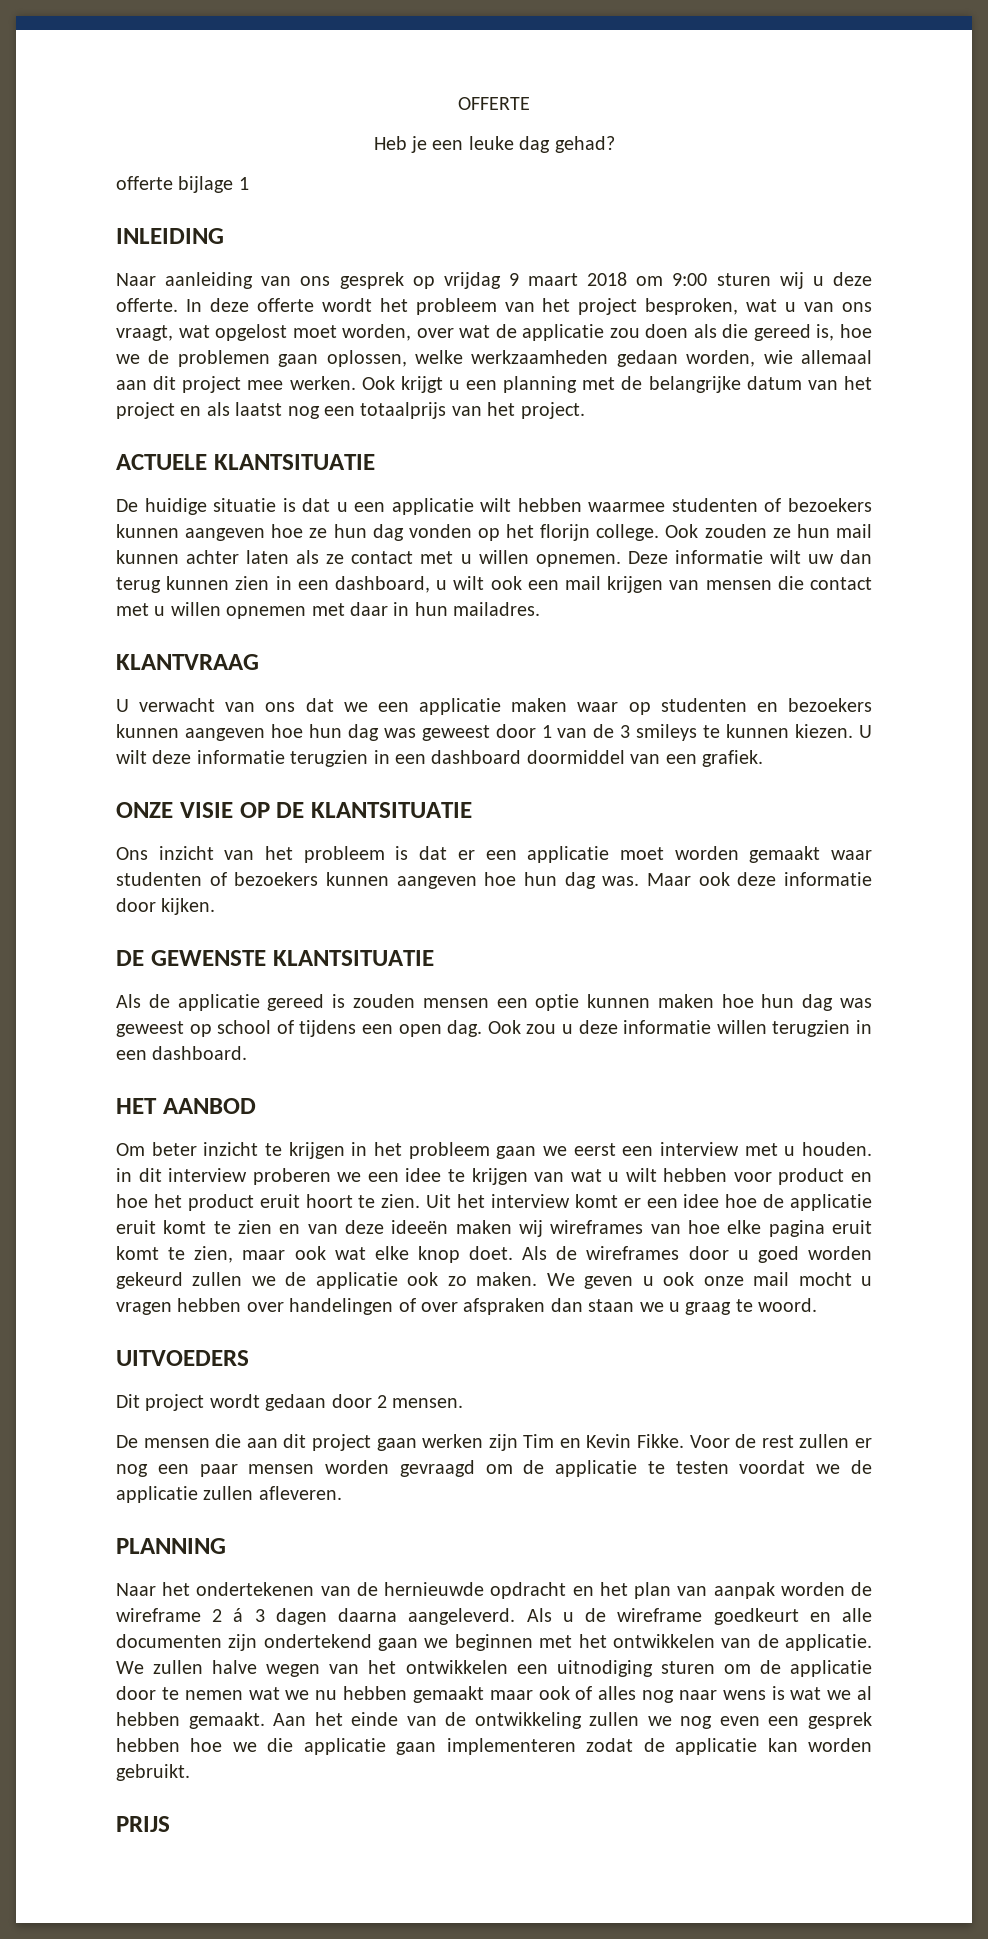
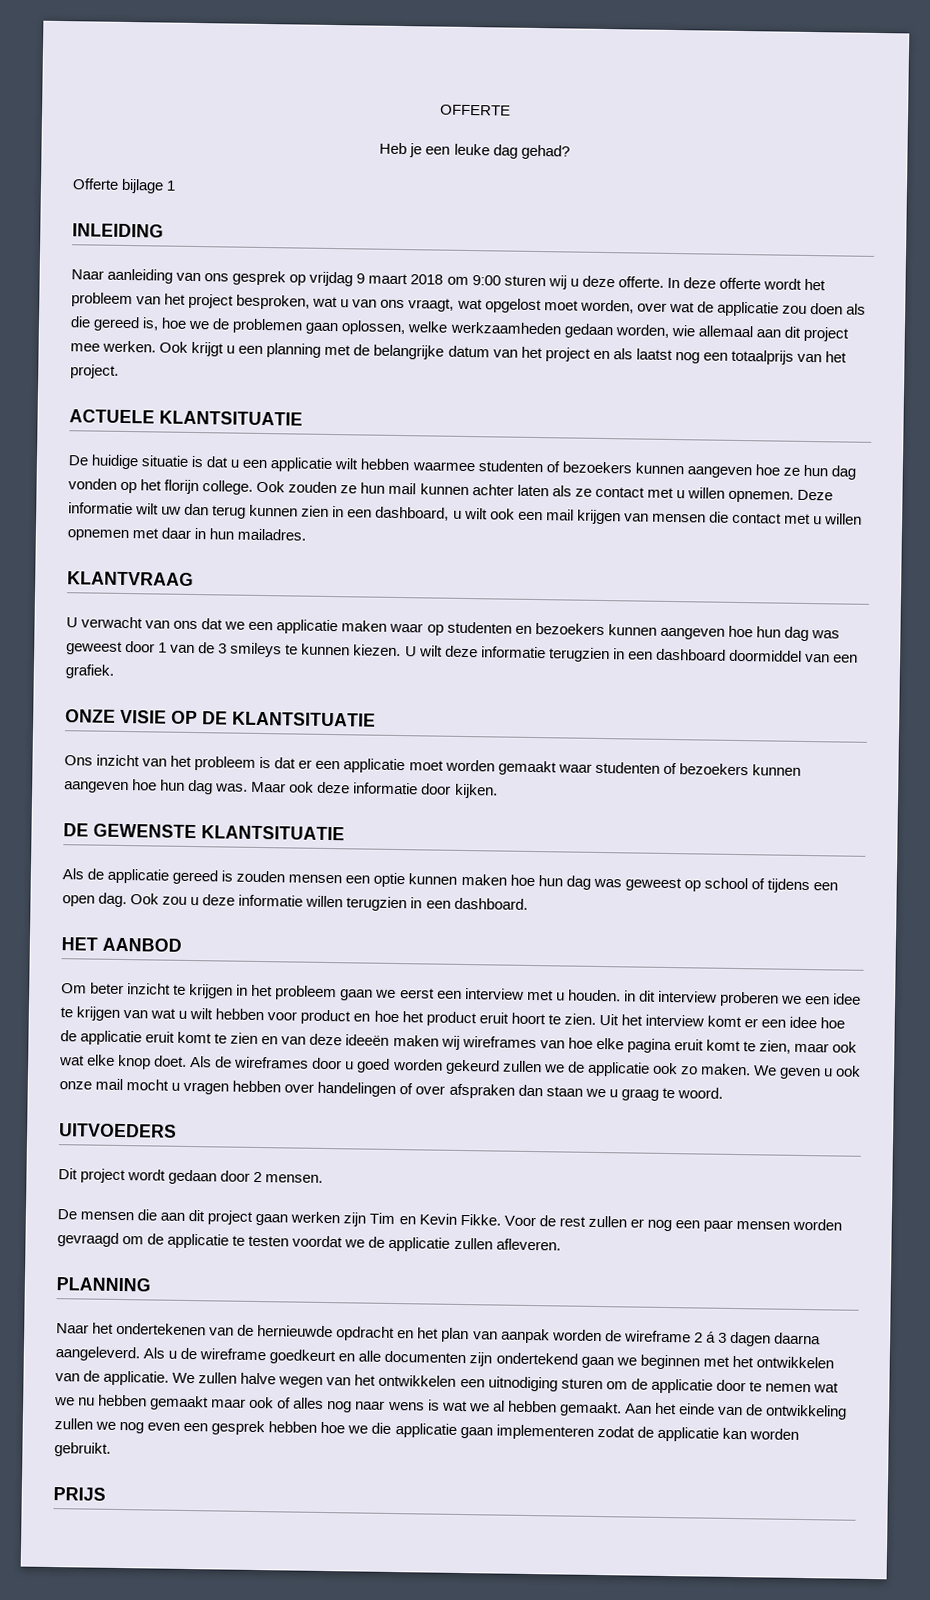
[116,176,173,190] offerte -> [72,178,119,190] Offerte

